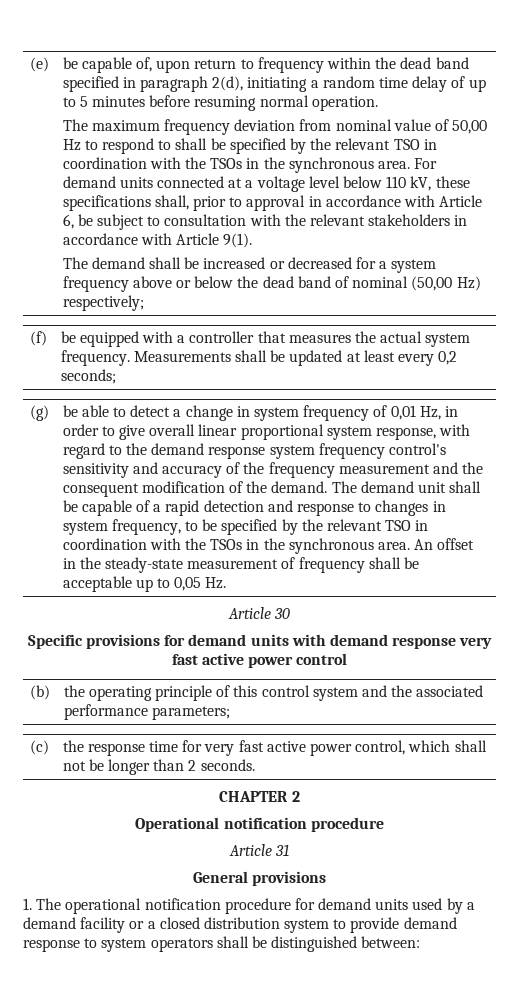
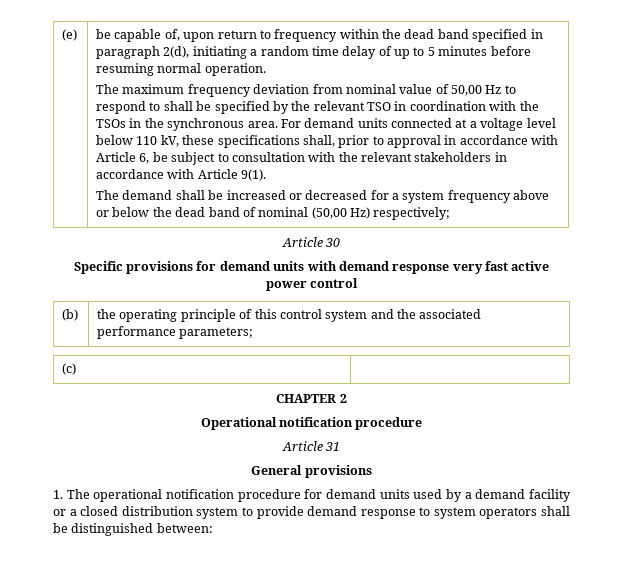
[29,331,47,346] [60,331,471,347] [60,350,458,366] [60,369,116,384] [29,405,49,421] [62,405,458,421] [62,424,471,440] [62,443,446,459] [62,462,484,478] [62,481,482,497] [62,500,446,516] [62,519,429,535] [62,538,475,554] [62,557,419,573] [62,576,227,592] // (f) | be equipped with a controller that measures the actual system frequency. Measurements shall be updated at least every 0,2 seconds; // (g) | be able to detect a change in system frequency of 0,01 Hz, in order to give overall linear proportional system response, with regard to the demand response system frequency control's sensitivity and accuracy of the frequency measurement and the consequent modification of the demand. The demand unit shall be capable of a rapid detection and response to changes in system frequency, to be specified by the relevant TSO in coordination with the TSOs in the synchronous area. An offset in the steady-state measurement of frequency shall be acceptable up to 0,05 Hz. -> (451, 213) none
[62,740,487,756] [62,759,255,775] the response time for very fast active power control, which shall not be longer than 2 seconds. -> (77, 369) none

